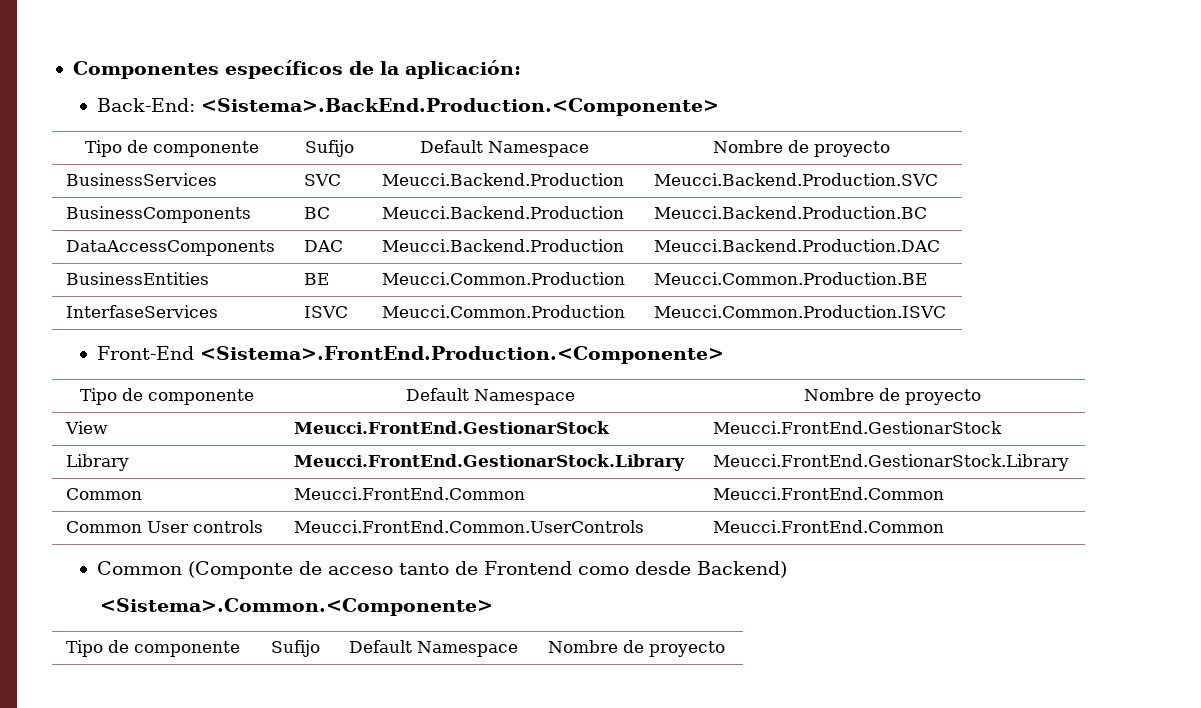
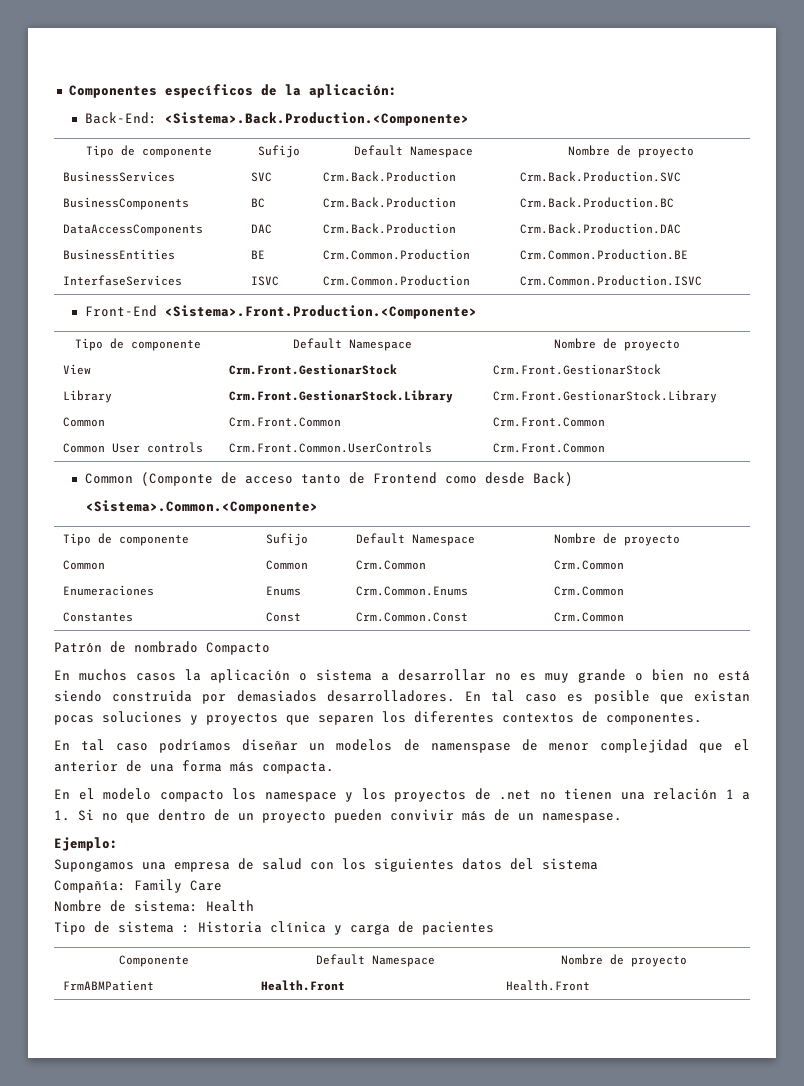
[200,98,719,116] <Sistema>.BackEnd.Production.<Componente> -> [164,112,469,126] <Sistema>.Back.Production.<Componente>
[382,173,625,186] [654,173,939,186] Meucci.Backend.Production | Meucci.Backend.Production.SVC -> [323,171,457,182] [520,171,682,182] Crm.Back.Production | Crm.Back.Production.SVC
[382,206,625,219] [654,206,928,219] Meucci.Backend.Production | Meucci.Backend.Production.BC -> [323,197,457,208] [520,197,675,208] Crm.Back.Production | Crm.Back.Production.BC
[382,239,625,252] [654,239,941,252] Meucci.Backend.Production | Meucci.Backend.Production.DAC -> [323,223,457,234] [520,223,682,234] Crm.Back.Production | Crm.Back.Production.DAC
[382,272,626,285] [654,272,928,285] Meucci.Common.Production | Meucci.Common.Production.BE -> [323,249,471,260] [520,249,689,260] Crm.Common.Production | Crm.Common.Production.BE
[382,305,626,318] [654,305,947,318] Meucci.Common.Production | Meucci.Common.Production.ISVC -> [323,275,471,286] [520,275,703,286] Crm.Common.Production | Crm.Common.Production.ISVC
[199,346,724,364] <Sistema>.FrontEnd.Production.<Componente> -> [164,305,477,319] <Sistema>.Front.Production.<Componente>
[294,421,611,434] [713,421,1003,434] Meucci.FrontEnd.GestionarStock | Meucci.FrontEnd.GestionarStock -> [229,364,398,375] [493,364,662,375] Crm.Front.GestionarStock | Crm.Front.GestionarStock
[294,454,686,471] [713,454,1070,471] [66,488,143,500] [294,487,526,500] [713,487,945,500] Meucci.FrontEnd.GestionarStock.Library | Meucci.FrontEnd.GestionarStock.Library // Common | Meucci.FrontEnd.Common | Meucci.FrontEnd.Common -> [229,390,454,403] [493,390,718,403] [63,417,106,427] [229,417,342,427] [493,417,606,427] Crm.Front.GestionarStock.Library | Crm.Front.GestionarStock.Library // Common | Crm.Front.Common | Crm.Front.Common
[294,520,645,533] [713,520,945,533] Meucci.FrontEnd.Common.UserControls | Meucci.FrontEnd.Common -> [229,442,433,453] [493,443,606,453] Crm.Front.Common.UserControls | Crm.Front.Common
[696,561,787,578] Backend) -> [532,472,573,486] Back)
(726, 649) none -> [63,560,106,570] [266,560,309,570] [356,560,427,570] [554,560,625,570] [63,585,155,596] [266,586,302,596] [356,586,469,596] [554,586,625,596] [63,612,134,622] [266,612,302,622] [356,612,469,622] [554,612,625,622] [54,641,270,655] [54,669,750,683] [54,690,750,704] [54,711,702,725] [54,739,751,753] [54,760,334,774] [54,788,750,802] [54,809,622,823] [54,837,118,851] [54,858,598,872] [54,879,222,893] [54,900,254,912] [54,921,494,935] [118,955,189,967] [315,954,435,967] [560,954,687,967] [63,980,155,991] [261,980,346,991] [506,980,591,991] // Common | Common | Crm.Common | Crm.Common // Enumeraciones | Enums | Crm.Common.Enums | Crm.Common // Constantes | Const | Crm.Common.Const | Crm.Common // Patrón de nombrado Compacto // En muchos casos la aplicación o sistema a desarrollar no es muy grande o bien no está siendo construida por demasiados desarrolladores. En tal caso es posible que existan pocas soluciones y proyectos que separen los diferentes contextos de componentes. // En tal caso podríamos diseñar un modelos de namenspase de menor complejidad que el anterior de una forma más compacta. // En el modelo compacto los namespace y los proyectos de .net no tienen una relación 1 a 1. Si no que dentro de un proyecto pueden convivir más de un namespase. // Ejemplo: // Supongamos una empresa de salud con los siguientes datos del sistema // Compañía: Family Care // Nombre de sistema: Health // Tipo de sistema : Historia clínica y carga de pacientes // Componente | Default Namespace | Nombre de proyecto // FrmABMPatient | Health.Front | Health.Front

